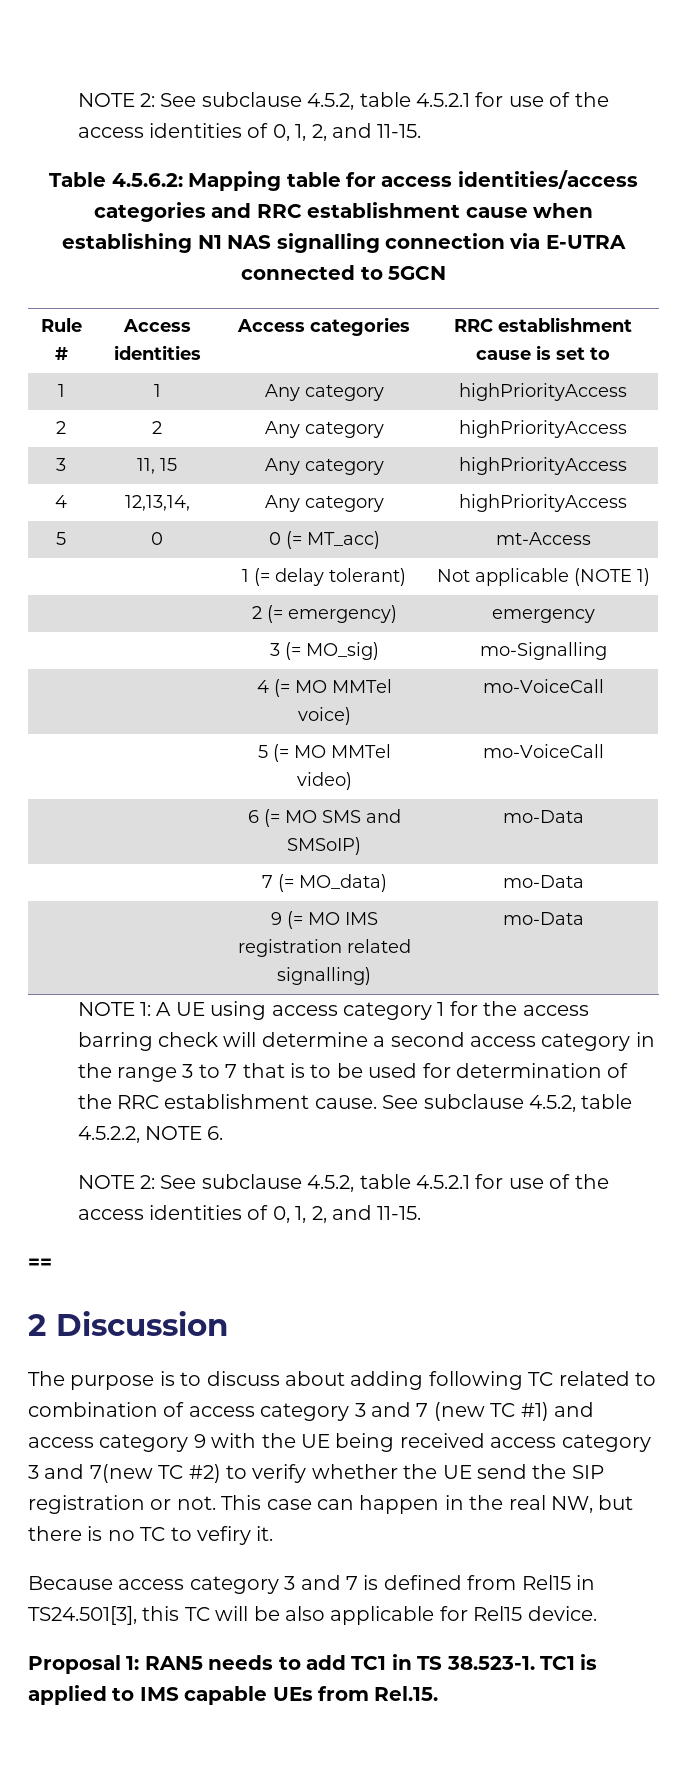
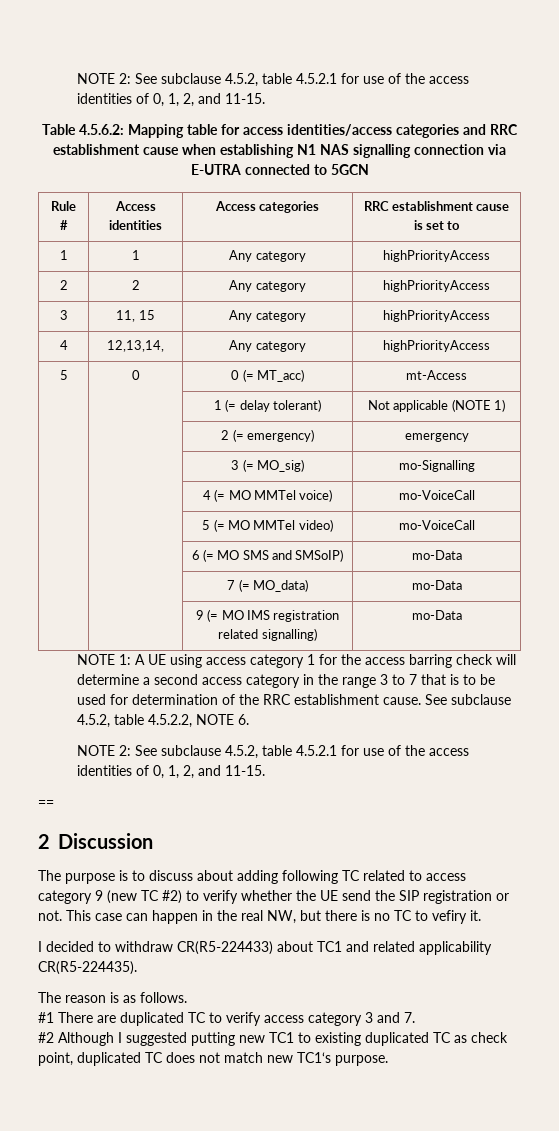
[28,1402,594,1421] [28,1433,651,1452] [28,1464,153,1483] combination of access category 3 and 7 (new TC #1) and access category 9 with the UE being received access category 3 and 7(new -> [426,873,466,881] [38,890,137,904] access category 9 (new
[28,1575,595,1594] [28,1606,597,1625] [28,1654,598,1674] [28,1685,439,1705] Because access category 3 and 7 is defined from Rel15 in TS24.501[3], this TC will be also applicable for Rel15 device. // Proposal 1: RAN5 needs to add TC1 in TS 38.523-1. TC1 is applied to IMS capable UEs from Rel.15. -> [38,941,492,955] [38,961,137,975] [38,992,187,1003] [38,1012,415,1026] [38,1032,508,1046] [38,1052,388,1066] I decided to withdraw CR(R5-224433) about TC1 and related applicability CR(R5-224435). // The reason is as follows. // #1 There are duplicated TC to verify access category 3 and 7. // #2 Although I suggested putting new TC1 to existing duplicated TC as check point, duplicated TC does not match new TC1‘s purpose.

